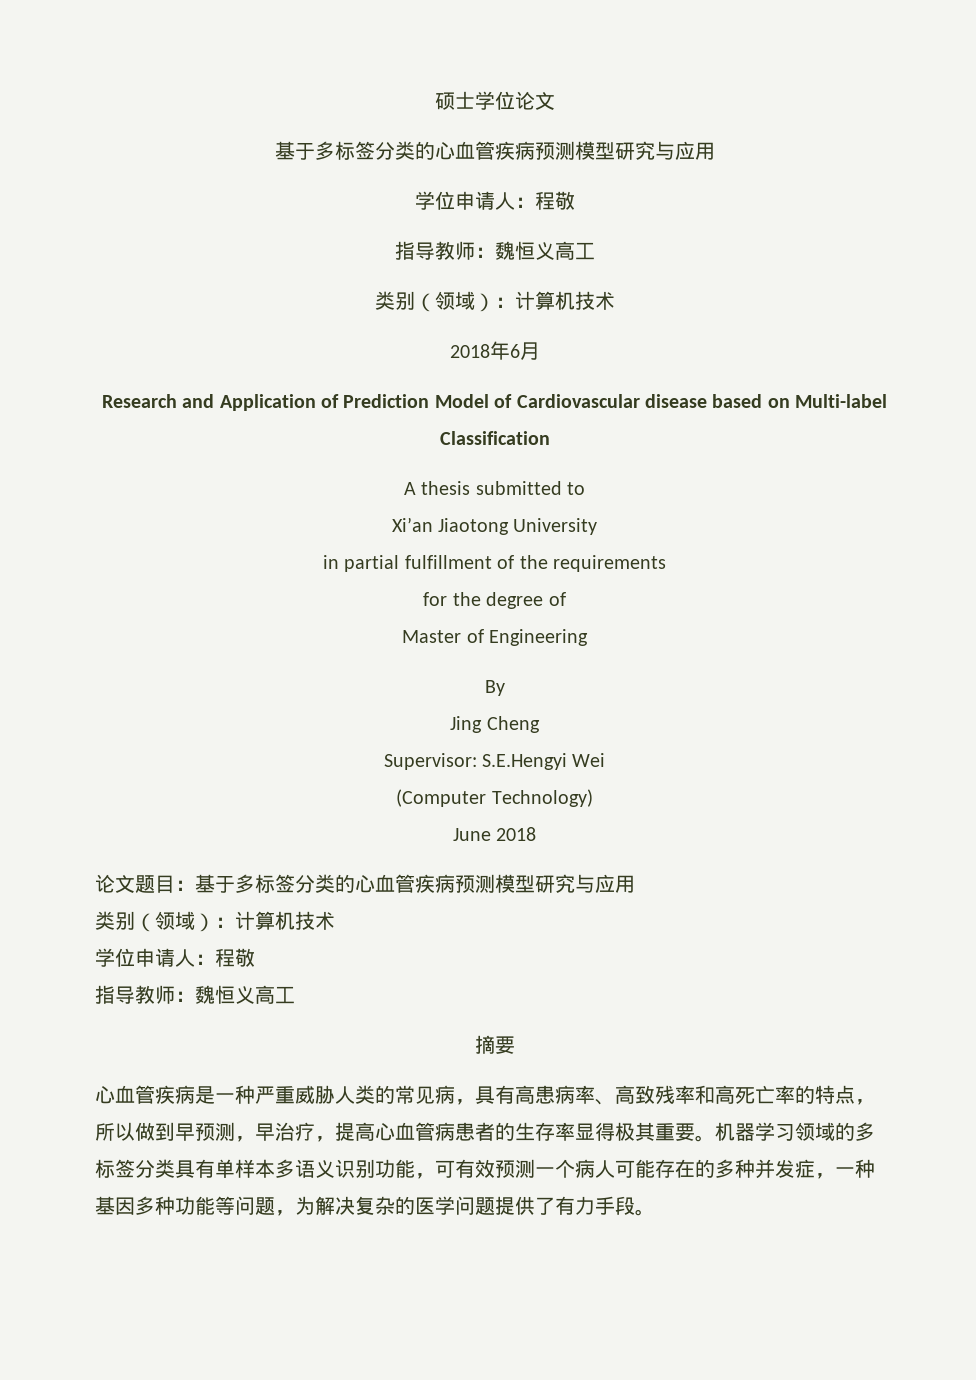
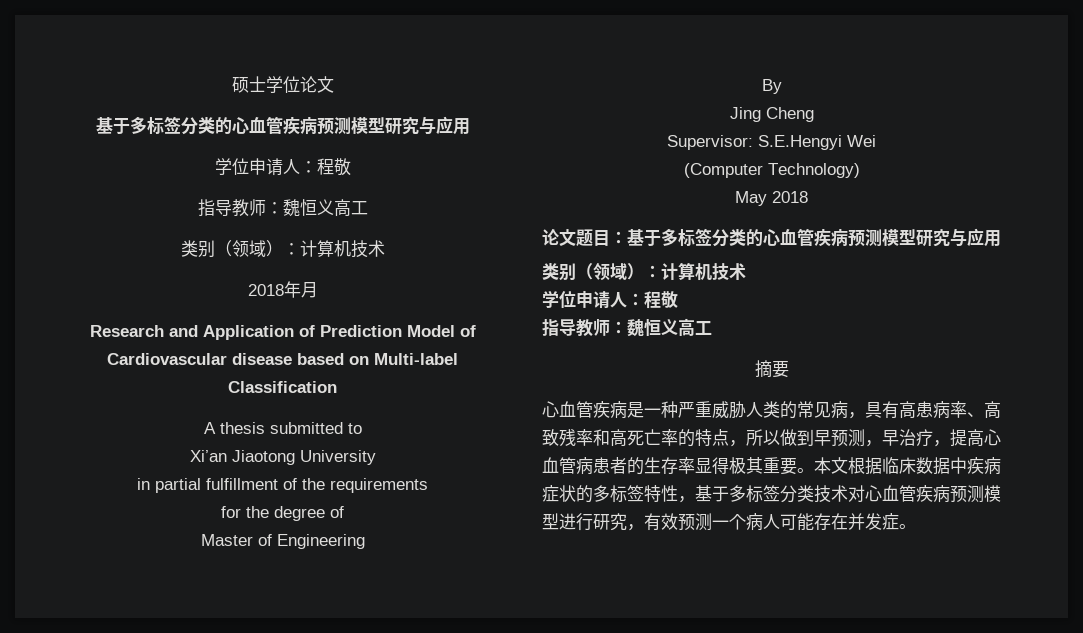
[509,344,520,358] 6 -> (301, 289) none
[452,828,491,841] June -> [735,191,767,206] May
[715,1122,875,1141] [95,1159,455,1179] 机器学习领域的多标签分类具有单样本多语义识别功能，可 -> [814,457,1001,475] [542,485,1001,503] [542,513,644,531] 本文根据临床数据中疾病症状的多标签特性，基于多标签分类技术对心血管疾病预测模型进行研究，
[695,1159,875,1179] [95,1196,635,1216] 的多种并发症，一种基因多种功能等问题，为解决复杂的医学问题提供了有力手段 -> [848,513,899,530] 并发症

